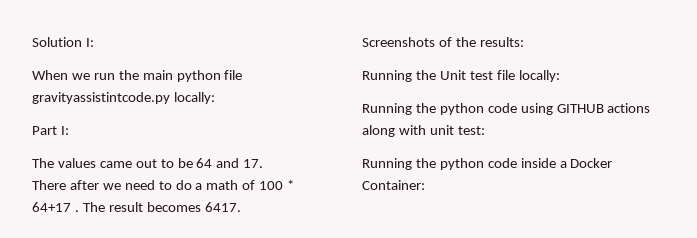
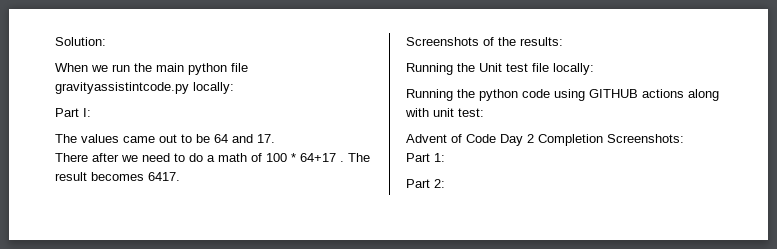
[32,37,94,47] Solution I: -> [55,37,106,46] Solution:
[362,158,613,170] [362,180,425,190] Running the python code inside a Docker Container: -> [406,134,684,146] [406,153,445,162] [406,179,445,188] Advent of Code Day 2 Completion Screenshots: // Part 1: // Part 2:

